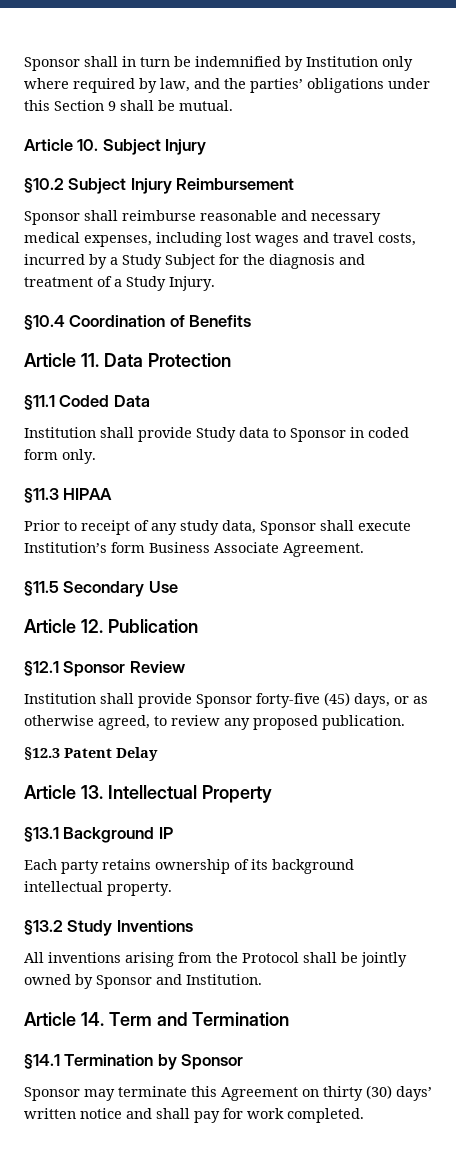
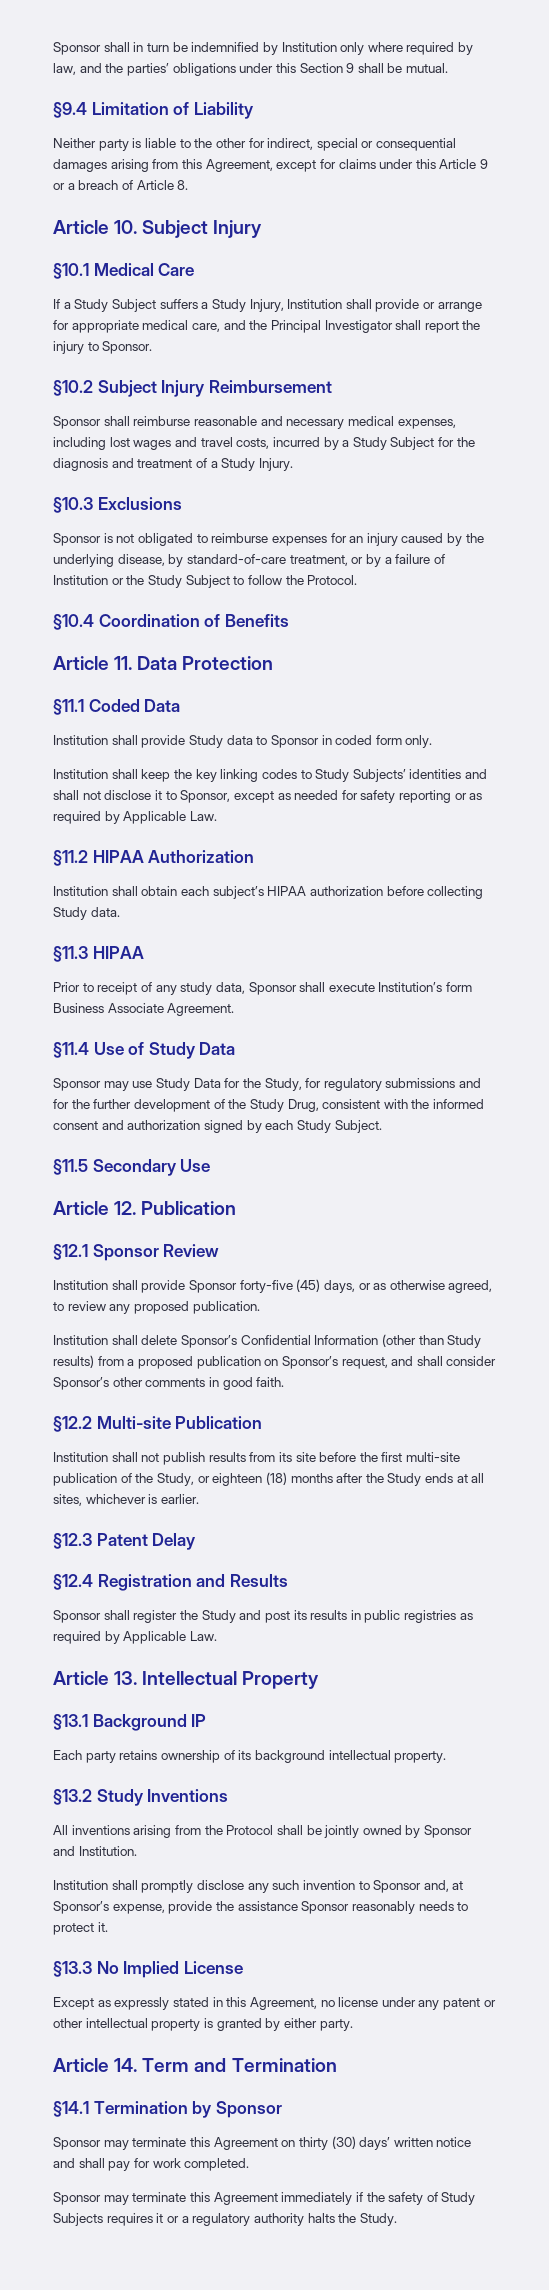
[24,139,207,155] Article 10. Subject Injury -> [53,102,254,119] [53,138,457,151] [53,159,489,172] [53,180,189,190] [53,220,263,238] [53,263,195,279] [53,299,482,312] [53,320,481,333] [53,341,153,354] §9.4 Limitation of Liability // Neither party is liable to the other for indirect, special or consequential damages arising from this Agreement, except for claims under this Article 9 or a breach of Article 8. // Article 10. Subject Injury // §10.1 Medical Care // If a Study Subject suffers a Study Injury, Institution shall provide or arrange for appropriate medical care, and the Principal Investigator shall report the injury to Sponsor.
(215, 283) none -> [53,497,182,513] [53,533,484,546] [53,554,445,567] [53,575,358,588] // §10.3 Exclusions // Sponsor is not obligated to reimburse expenses for an injury caused by the underlying disease, by standard-of-care treatment, or by a failure of Institution or the Study Subject to follow the Protocol.
(96, 456) none -> [53,769,488,782] [53,790,483,803] [53,811,217,824] [53,850,255,866] [53,886,484,899] [53,907,120,920] // Institution shall keep the key linking codes to Study Subjects’ identities and shall not disclose it to Sponsor, except as needed for safety reporting or as required by Applicable Law. // §11.2 HIPAA Authorization // Institution shall obtain each subject’s HIPAA authorization before collecting Study data.
(364, 550) none -> [53,1042,236,1059] [53,1078,482,1091] [53,1099,485,1112] [53,1120,382,1133] // §11.4 Use of Study Data // Sponsor may use Study Data for the Study, for regulatory submissions and for the further development of the Study Drug, consistent with the informed consent and authorization signed by each Study Subject.
[24,747,158,761] §12.3 Patent Delay -> [53,1334,482,1348] [53,1355,497,1369] [53,1377,285,1390] [53,1416,263,1432] [53,1452,461,1465] [53,1472,485,1486] [53,1494,199,1506] [53,1533,197,1550] [53,1574,288,1591] [53,1610,473,1623] [53,1631,217,1644] Institution shall delete Sponsor’s Confidential Information (other than Study results) from a proposed publication on Sponsor’s request, and shall consider Sponsor’s other comments in good faith. // §12.2 Multi-site Publication // Institution shall not publish results from its site before the first multi-site publication of the Study, or eighteen (18) months after the Study ends at all sites, whichever is earlier. // §12.3 Patent Delay // §12.4 Registration and Results // Sponsor shall register the Study and post its results in public registries as required by Applicable Law.
(262, 979) none -> [53,1880,464,1893] [53,1901,469,1914] [53,1922,108,1935] [53,1961,243,1978] [53,1997,496,2010] [53,2018,353,2031] // Institution shall promptly disclose any such invention to Sponsor and, at Sponsor’s expense, provide the assistance Sponsor reasonably needs to protect it. // §13.3 No Implied License // Except as expressly stated in this Agreement, no license under any patent or other intellectual property is granted by either party.
(364, 1115) none -> [53,2192,476,2205] [53,2213,397,2226] // Sponsor may terminate this Agreement immediately if the safety of Study Subjects requires it or a regulatory authority halts the Study.

